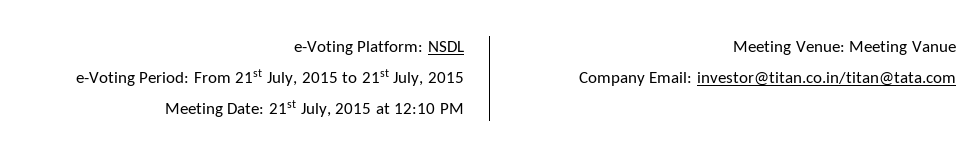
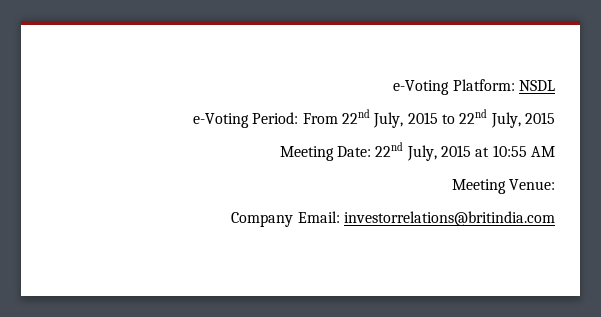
[235,69,263,83] 21st -> [342,109,371,124] 22nd
[361,69,389,83] 21st -> [459,109,488,124] 22nd
[269,100,297,114] 21st -> [375,142,404,157] 22nd
[394,103,464,114] 12:10 PM -> [492,145,555,157] 10:55 AM
[849,41,956,55] Meeting Vanue -> (555, 184) none
[697,72,956,86] investor@titan.co.in/titan@tata.com -> [344,211,555,226] investorrelations@britindia.com

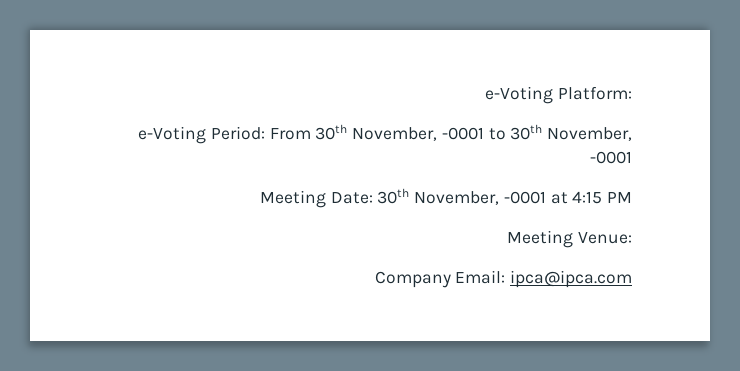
[519,80,555,91] NSDL -> (632, 93) none
[342,109,555,128] [279,142,555,161] 22nd July, 2015 to 22nd July, 2015 // Meeting Date: 22nd July, 2015 at 10:55 AM -> [315,124,632,141] [590,151,632,164] [259,188,633,208] 30th November, -0001 to 30th November, -0001 // Meeting Date: 30th November, -0001 at 4:15 PM
[344,211,555,226] investorrelations@britindia.com -> [510,270,632,288] ipca@ipca.com

